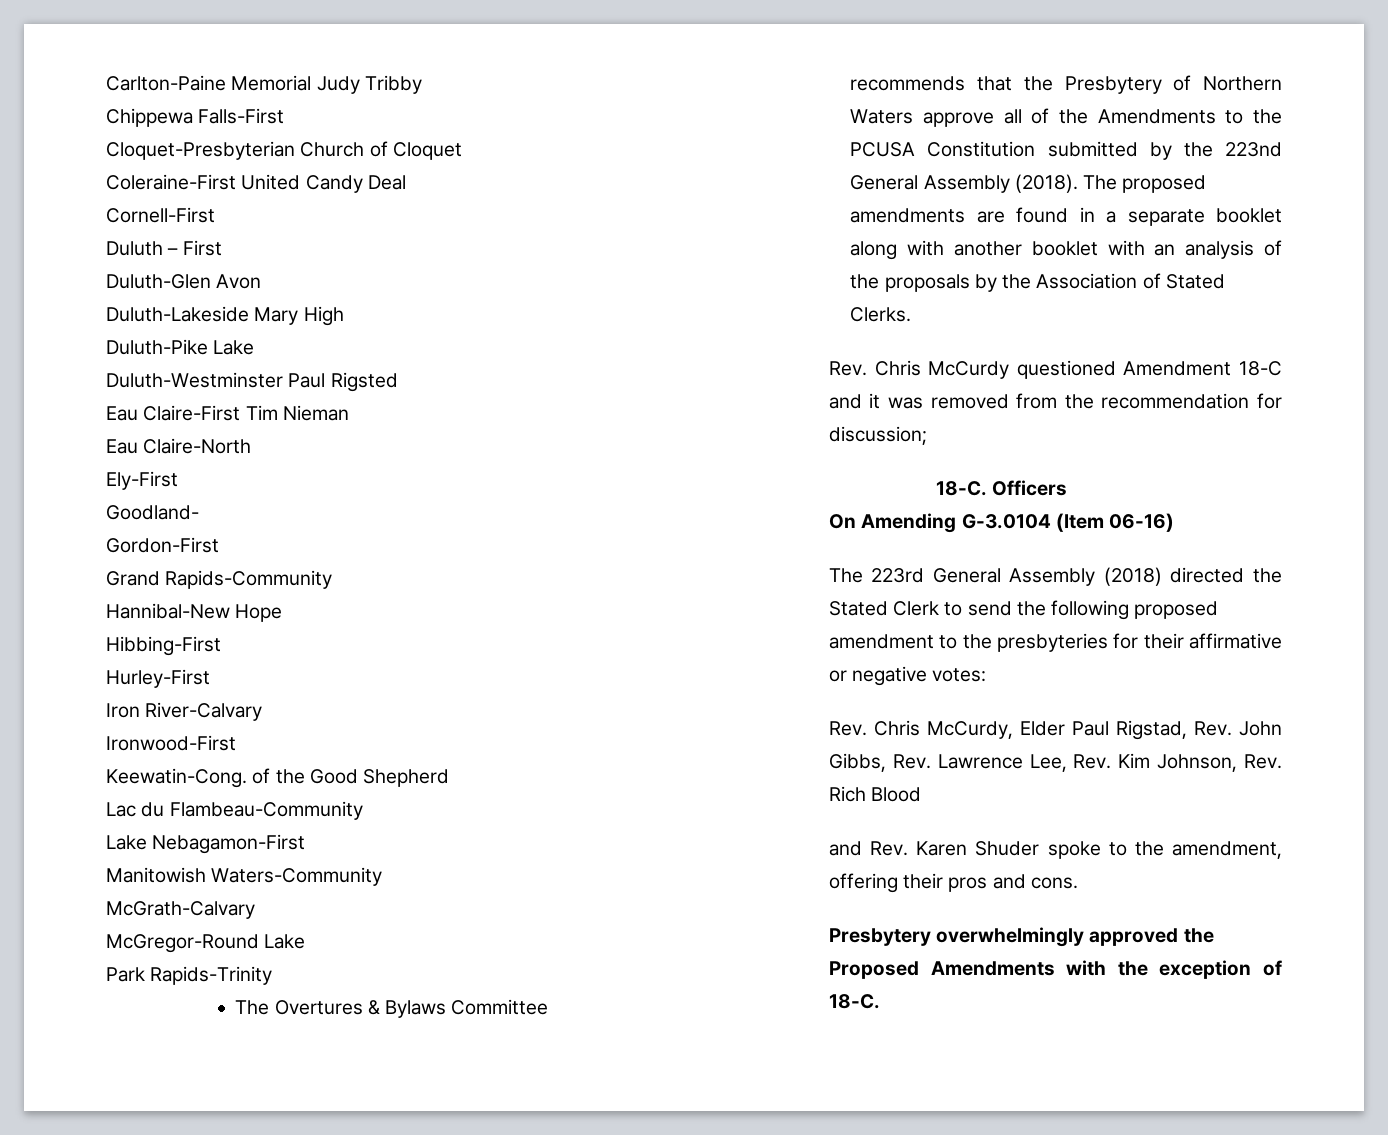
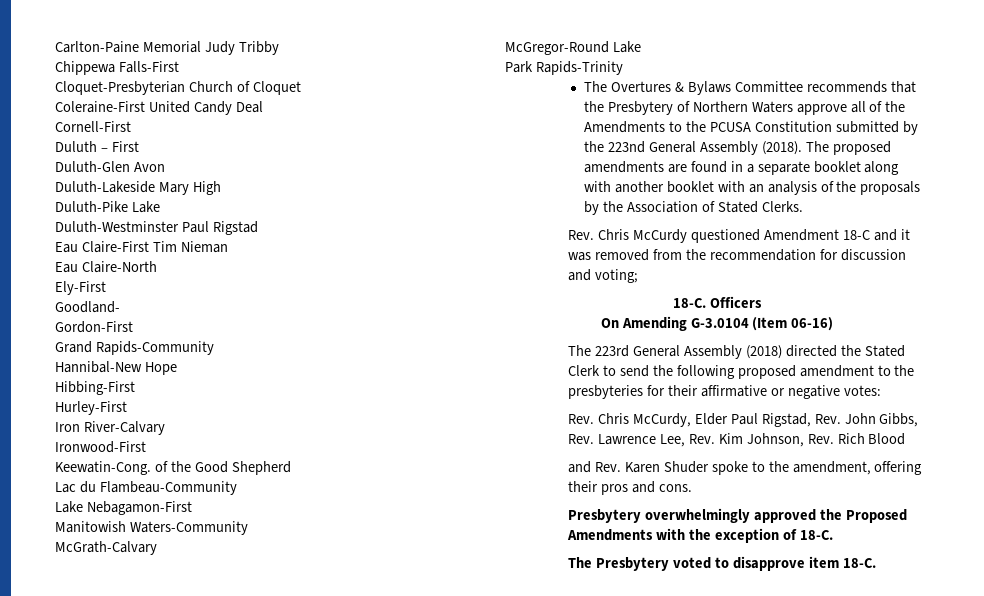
[330,372,398,392] Rigsted -> [212,221,258,235] Rigstad
[828,426,927,445] discussion; -> [840,249,906,261] [568,269,639,283] discussion and voting;
(880, 1001) none -> [568,556,876,571] // The Presbytery voted to disapprove item 18-C.

